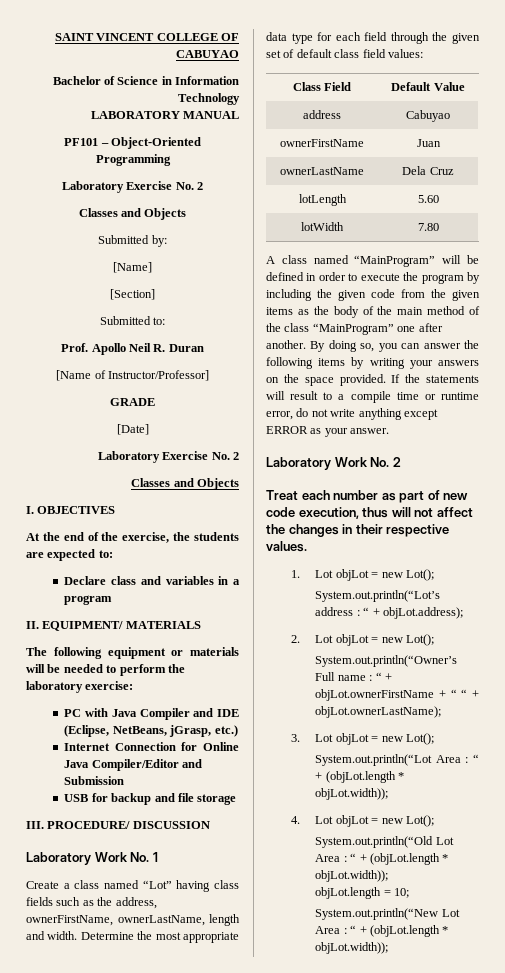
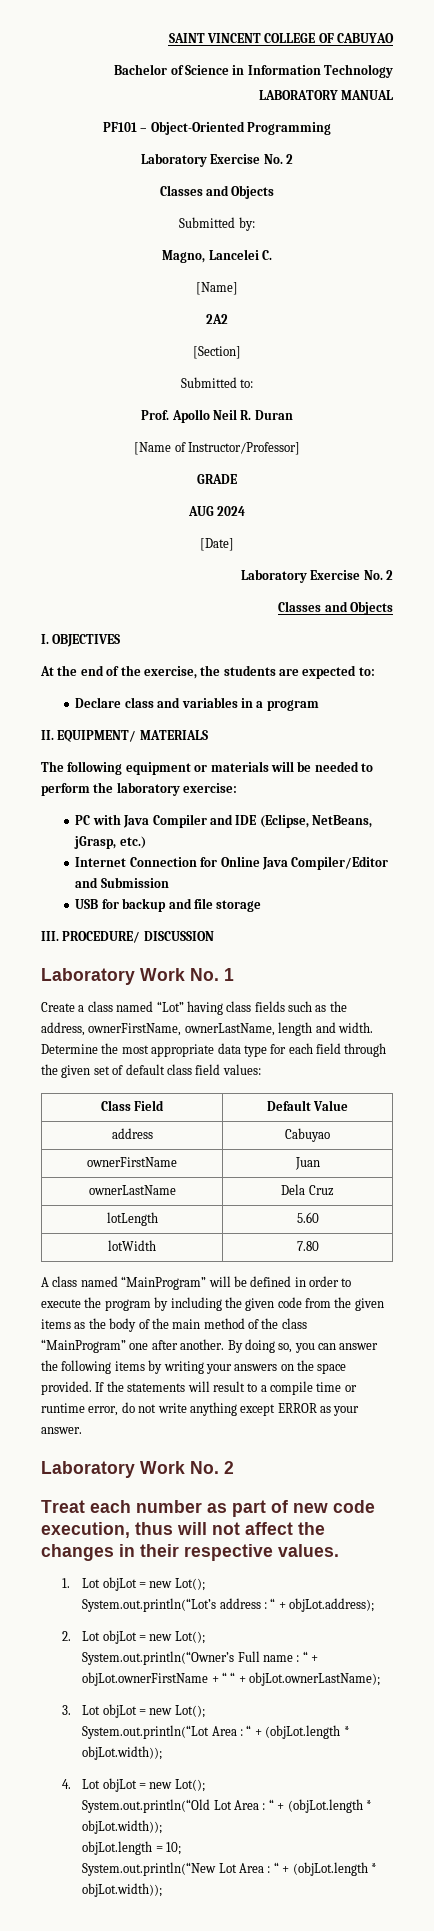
(167, 241) none -> [162,249,272,263] // Magno, Lancelei C.
(152, 267) none -> [206,314,228,324] // 2A2
(155, 402) none -> [187,506,246,516] // AUG 2024

